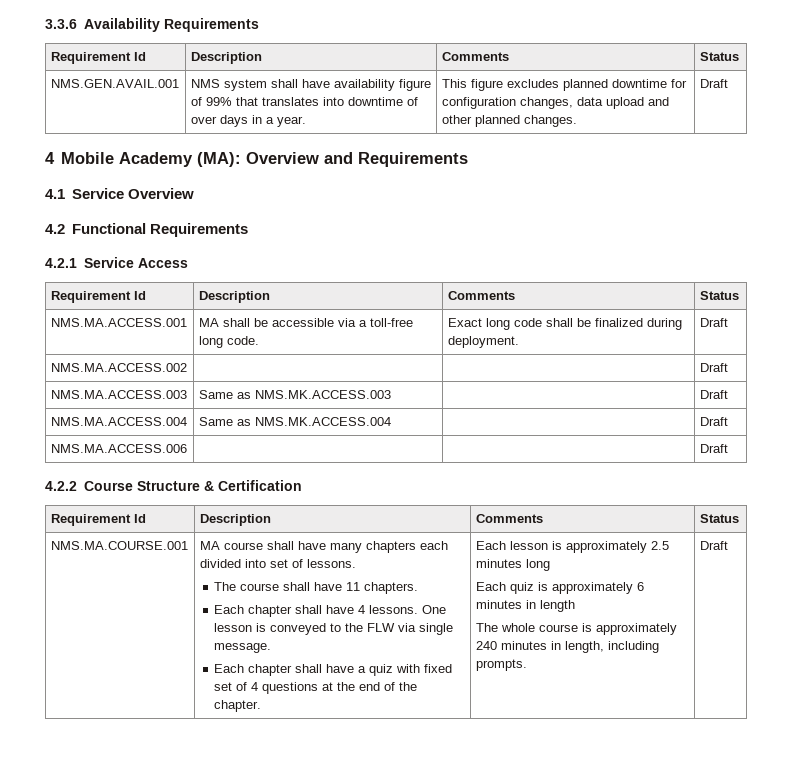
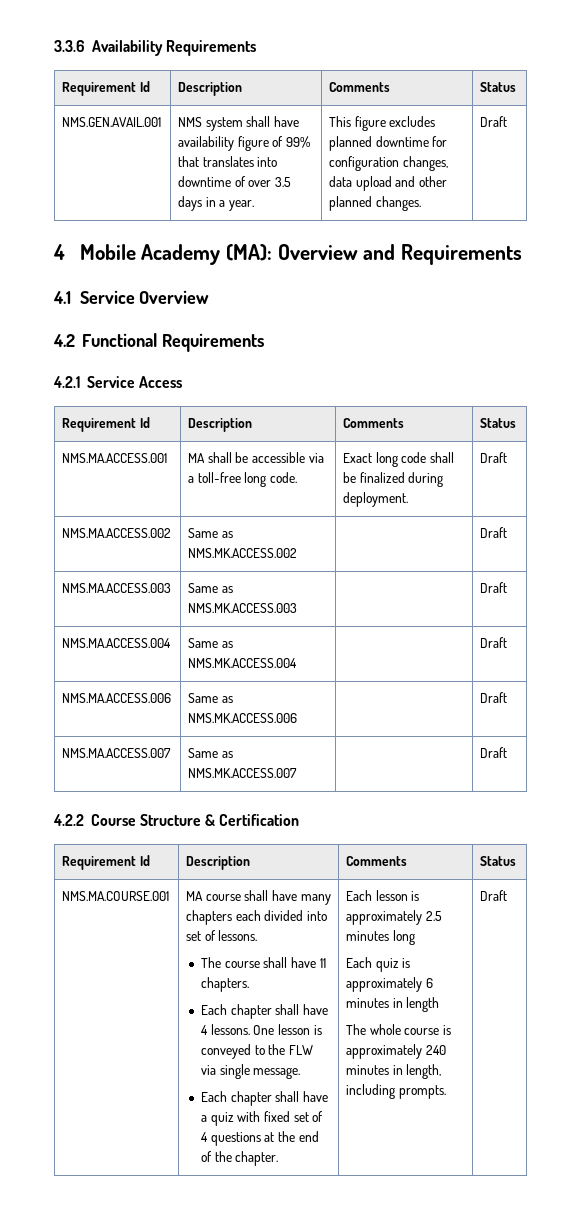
(217, 120) none -> [275,177,292,187] 3.5
(187, 367) none -> [188,528,233,538] [188,548,298,558] Same as NMS.MK.ACCESS.002
(187, 448) none -> [188,693,233,703] [188,713,298,723] [480,692,508,703] [62,748,172,758] [188,748,233,758] [188,768,298,778] Same as NMS.MK.ACCESS.006 | | Draft // NMS.MA.ACCESS.007 | Same as NMS.MK.ACCESS.007

